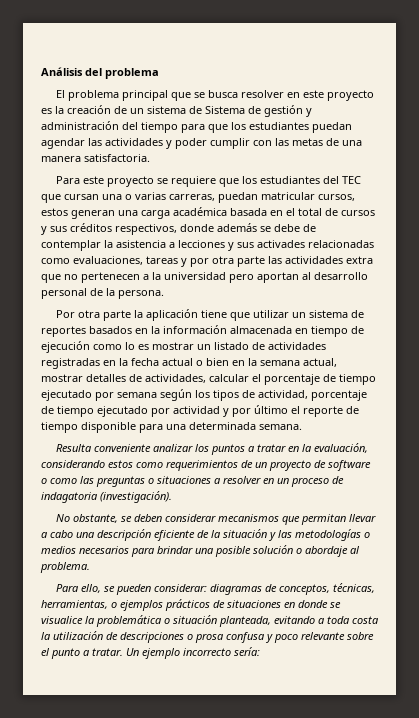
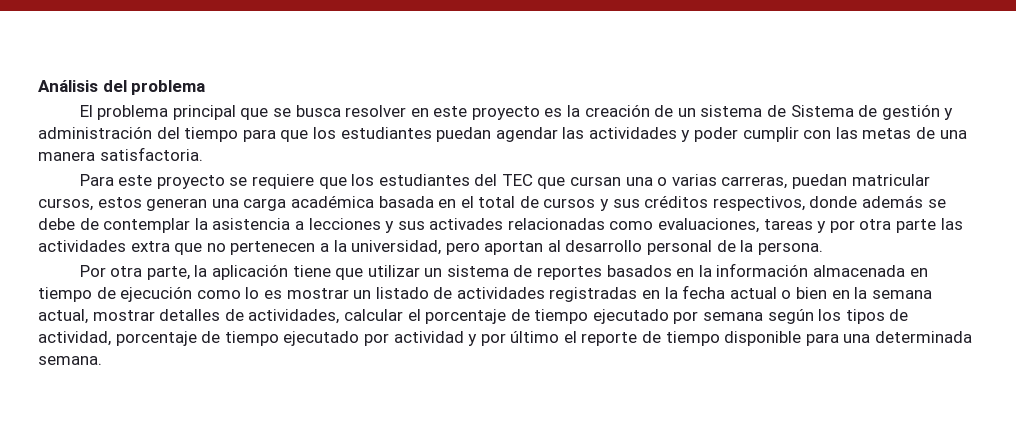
[164,272,226,280] universidad -> [351,240,442,255] universidad,
[103,310,132,321] parte -> [146,266,190,280] parte,
[56,443,369,455] [41,460,371,471] [41,476,344,487] [41,491,172,503] [56,514,377,525] [41,529,370,541] [41,545,360,557] [40,562,90,573] [56,583,376,595] [41,599,341,611] [41,615,379,627] [41,631,374,643] [41,647,260,659] // Resulta conveniente analizar los puntos a tratar en la evaluación, considerando estos como requerimientos de un proyecto de software o como las preguntas o situaciones a resolver en un proceso de indagatoria (investigación). // No obstante, se deben considerar mecanismos que permitan llevar a cabo una descripción eficiente de la situación y las metodologías o medios necesarios para brindar una posible solución o abordaje al problema. // Para ello, se pueden considerar: diagramas de conceptos, técnicas, herramientas, o ejemplos prácticos de situaciones en donde se visualice la problemática o situación planteada, evitando a toda costa la utilización de descripciones o prosa confusa y poco relevante sobre el punto a tratar. Un ejemplo incorrecto sería: -> (102, 360) none

